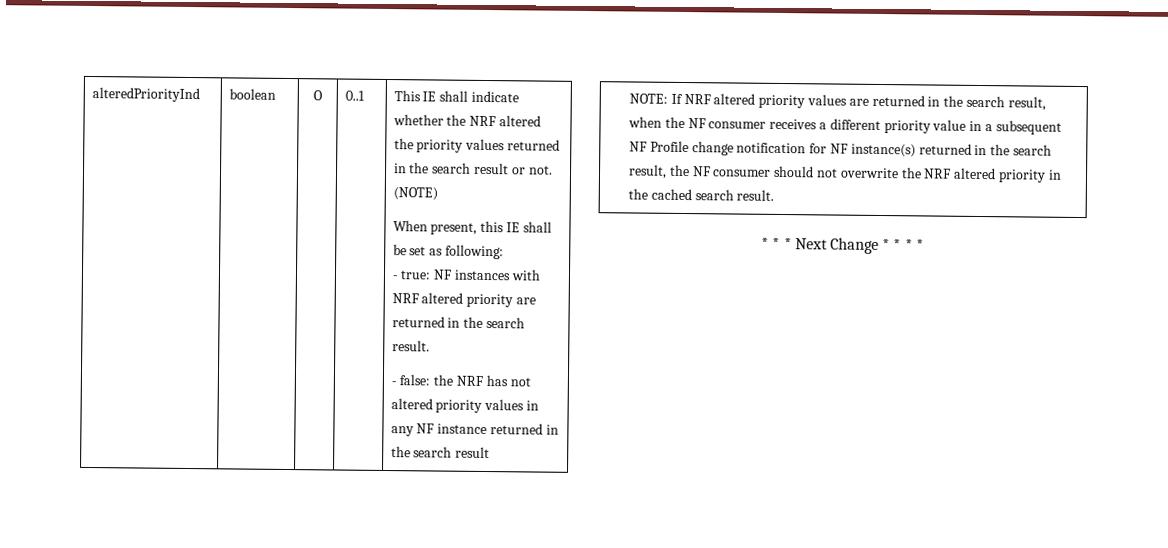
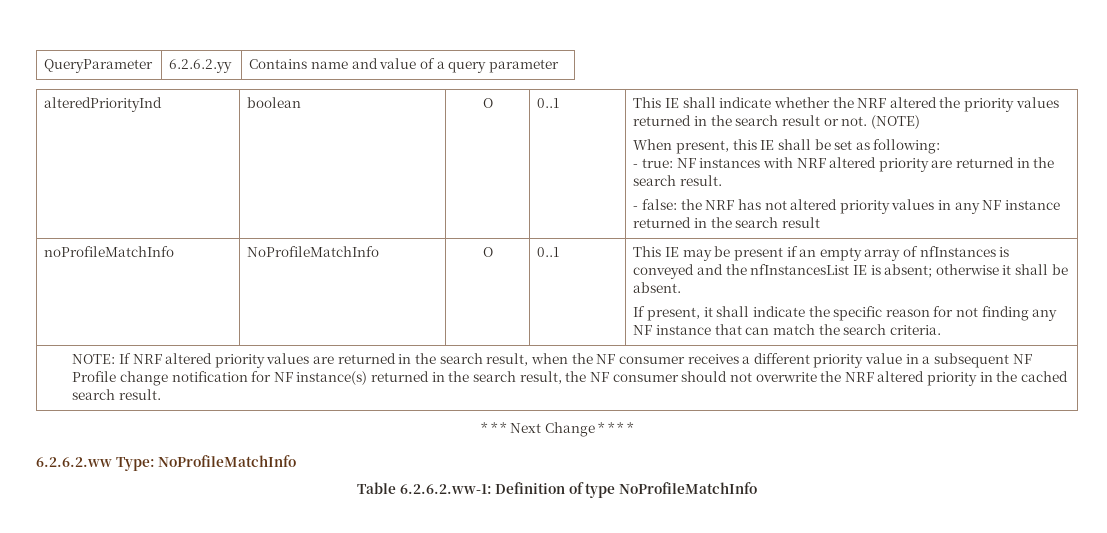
(91, 95) none -> [44,59,154,73] [169,59,233,73] [249,58,559,73] QueryParameter | 6.2.6.2.yy | Contains name and value of a query parameter //
(491, 452) none -> [44,246,175,257] [247,246,380,257] [482,247,493,257] [537,247,560,257] [633,246,1010,261] [633,264,1068,279] [633,282,682,293] [633,306,1058,321] [633,324,941,335] // noProfileMatchInfo | NoProfileMatchInfo | O | 0..1 | This IE may be present if an empty array of nfInstances is conveyed and the nfInstancesList IE is absent; otherwise it shall be absent. // If present, it shall indicate the specific reason for not finding any NF instance that can match the search criteria.
(924, 245) none -> [36,455,297,471] [356,482,758,498] // 6.2.6.2.ww Type: NoProfileMatchInfo // Table 6.2.6.2.ww-1: Definition of type NoProfileMatchInfo

